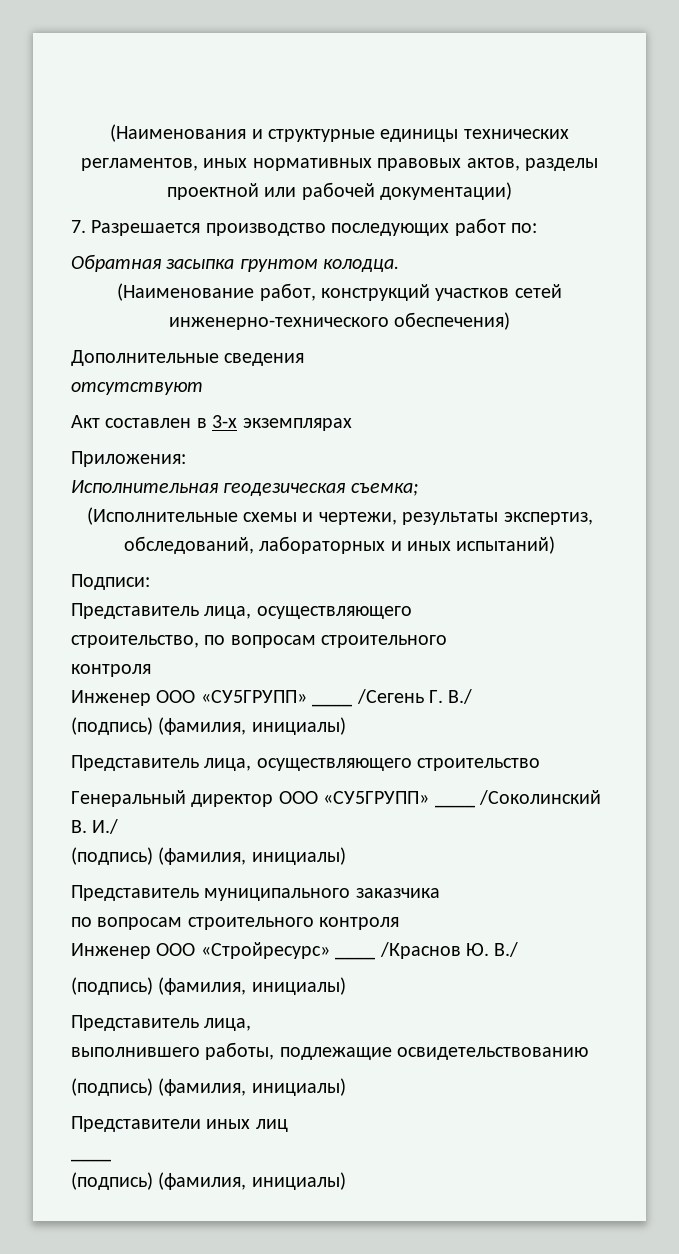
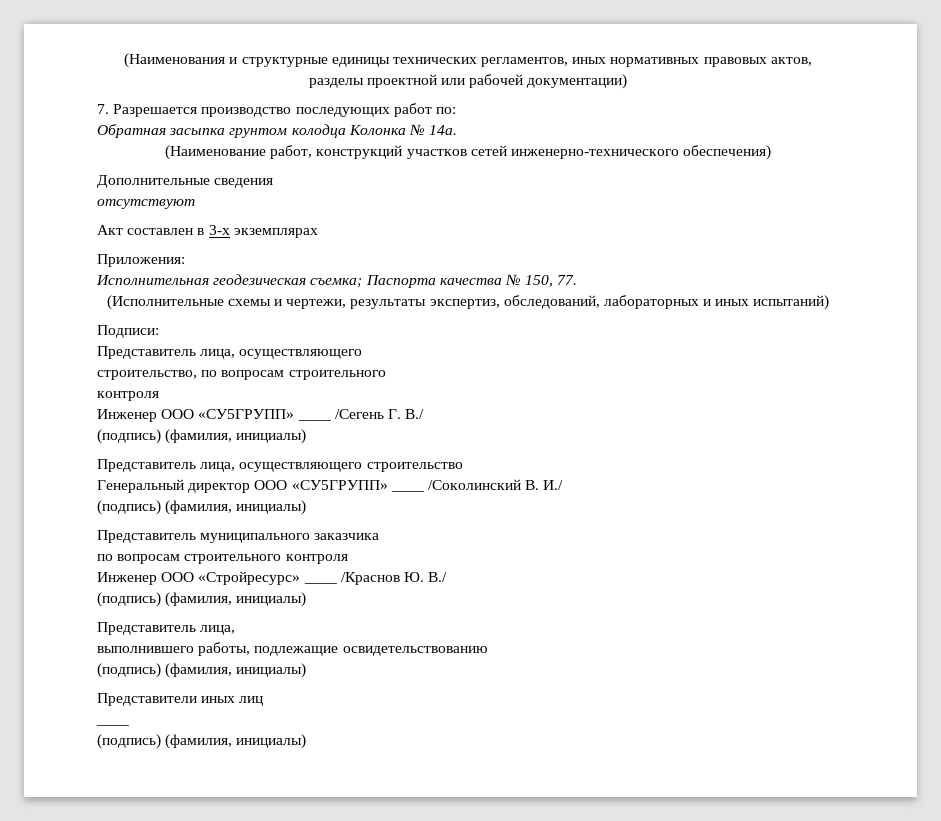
[323,259,400,272] колодца. -> [291,124,458,138] колодца Колонка № 14а.
(418, 489) none -> [365,274,578,288] Паспорта качества № 150, 77.

